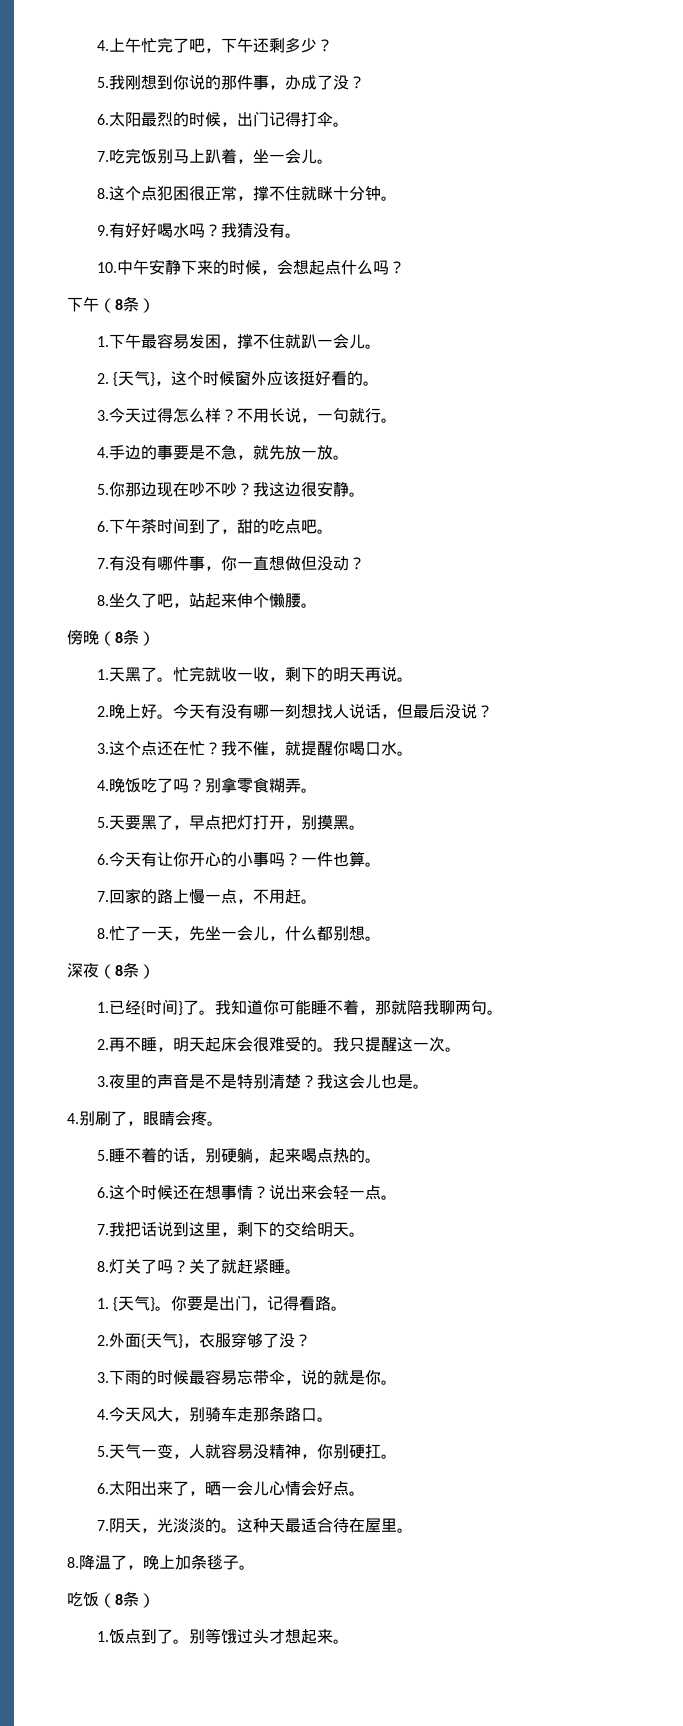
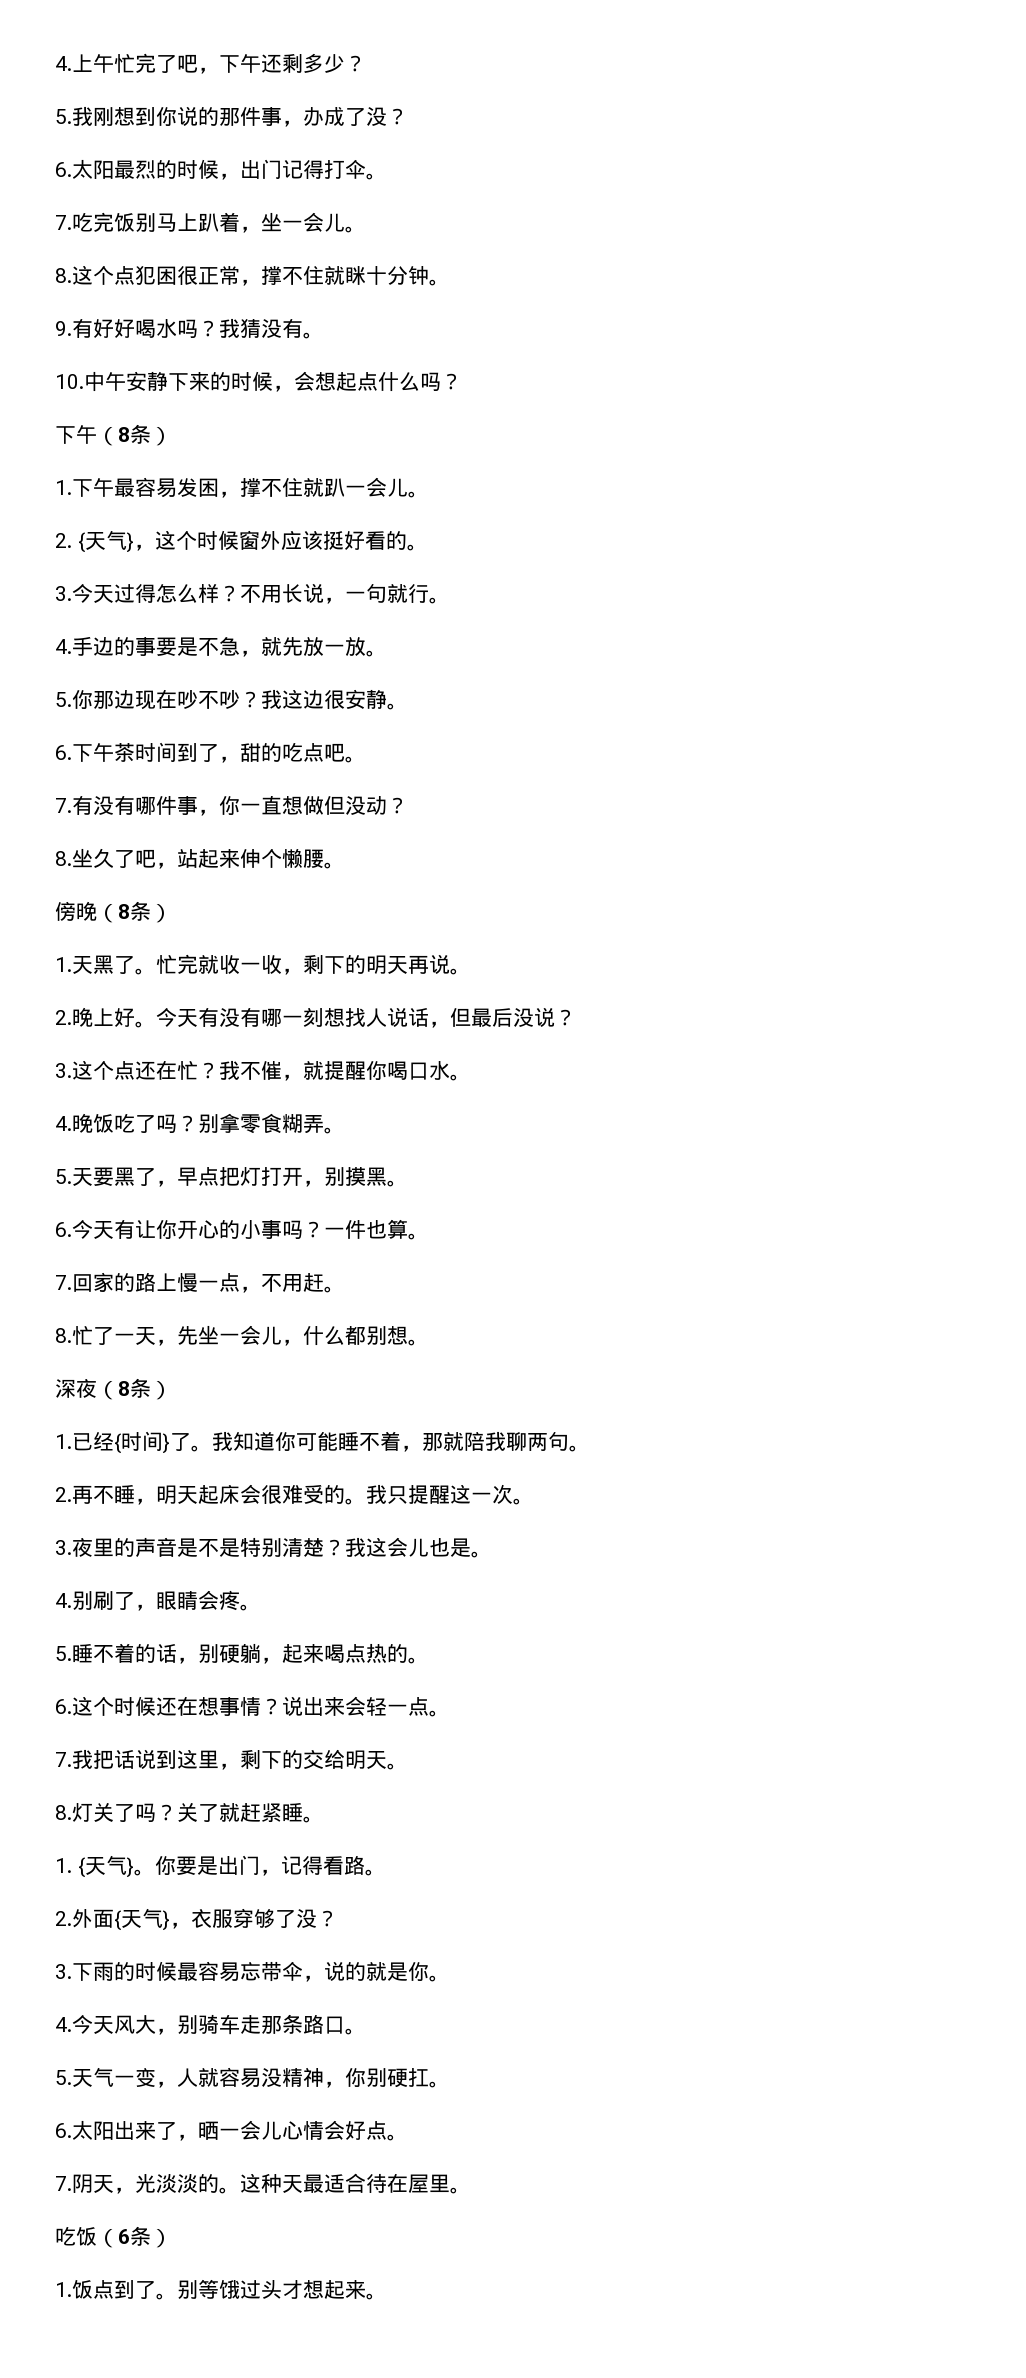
[67,1554,255,1570] // 8.降温了，晚上加条毯子。 -> (471, 2190) none
[115,1594,123,1605] 8 -> [118,2229,130,2244] 6

